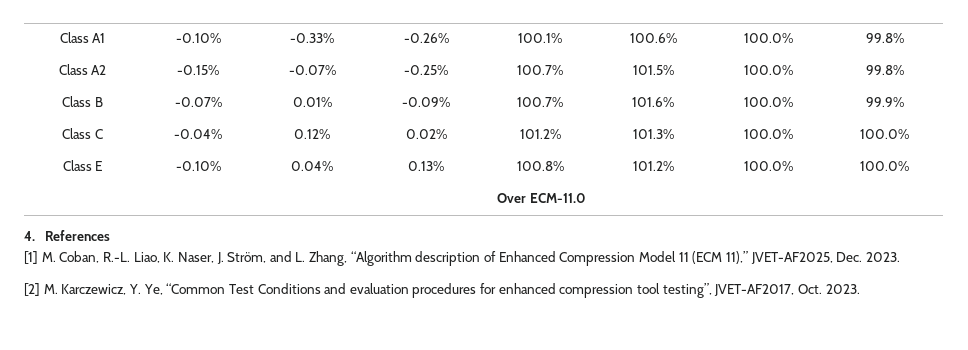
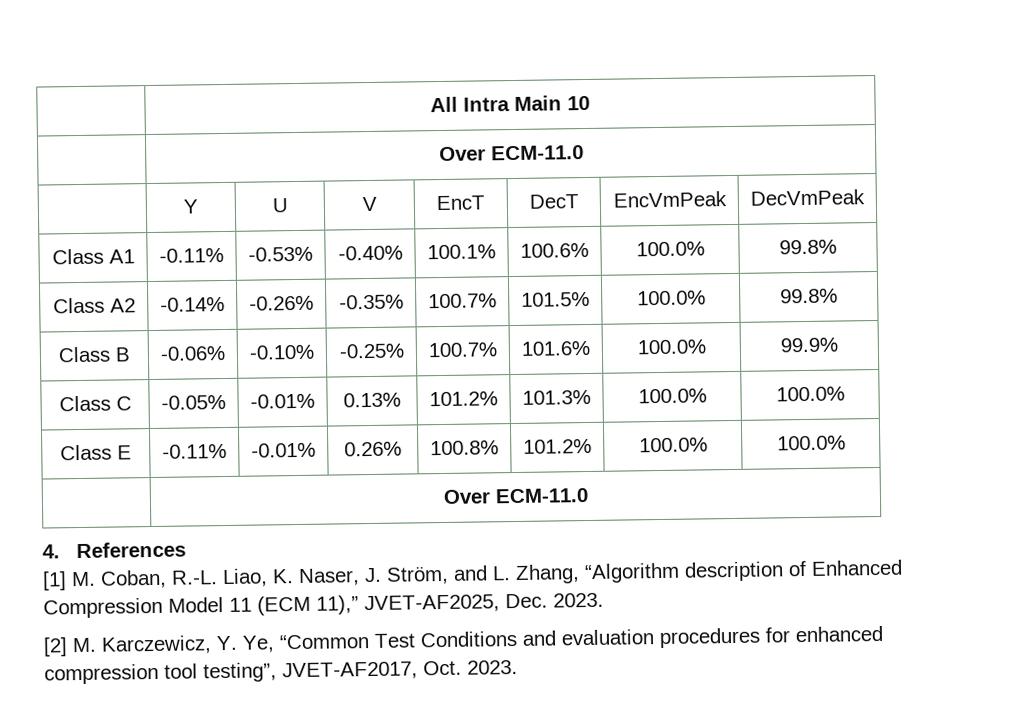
(59, 37) none -> [430,95,590,113] [438,145,584,162] [183,199,198,214] [271,198,288,213] [361,196,377,212] [436,195,485,211] [528,194,579,209] [612,191,727,208] [750,189,865,206] | All Intra Main 10 // | Over ECM-11.0 // | Y | U | V | EncT | DecT | EncVmPeak | DecVmPeak //
[175,33,221,43] [290,33,335,43] [403,33,449,43] -0.10% | -0.33% | -0.26% -> [159,248,224,263] [248,246,313,262] [337,245,403,261] -0.11% | -0.53% | -0.40%
[177,65,219,75] [288,65,336,75] [404,65,449,75] -0.15% | -0.07% | -0.25% -> [160,296,225,312] [249,295,314,311] [338,294,404,310] -0.14% | -0.26% | -0.35%
[174,97,222,107] [292,97,332,107] [402,97,451,107] -0.07% | 0.01% | -0.09% -> [160,345,226,361] [249,344,315,360] [338,343,404,359] -0.06% | -0.10% | -0.25%
[174,129,222,139] [294,129,331,139] [405,129,447,139] -0.04% | 0.12% | 0.02% -> [161,394,226,410] [250,393,315,409] [343,392,401,408] -0.05% | -0.01% | 0.13%
[175,161,221,171] [291,161,334,171] [408,161,445,171] -0.10% | 0.04% | 0.13% -> [162,443,227,459] [251,442,316,458] [344,441,402,457] -0.11% | -0.01% | 0.26%

